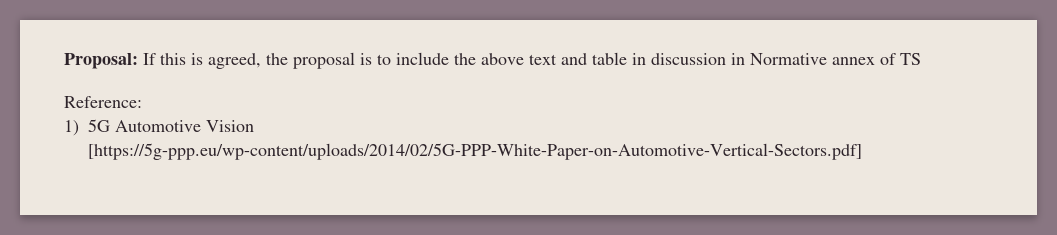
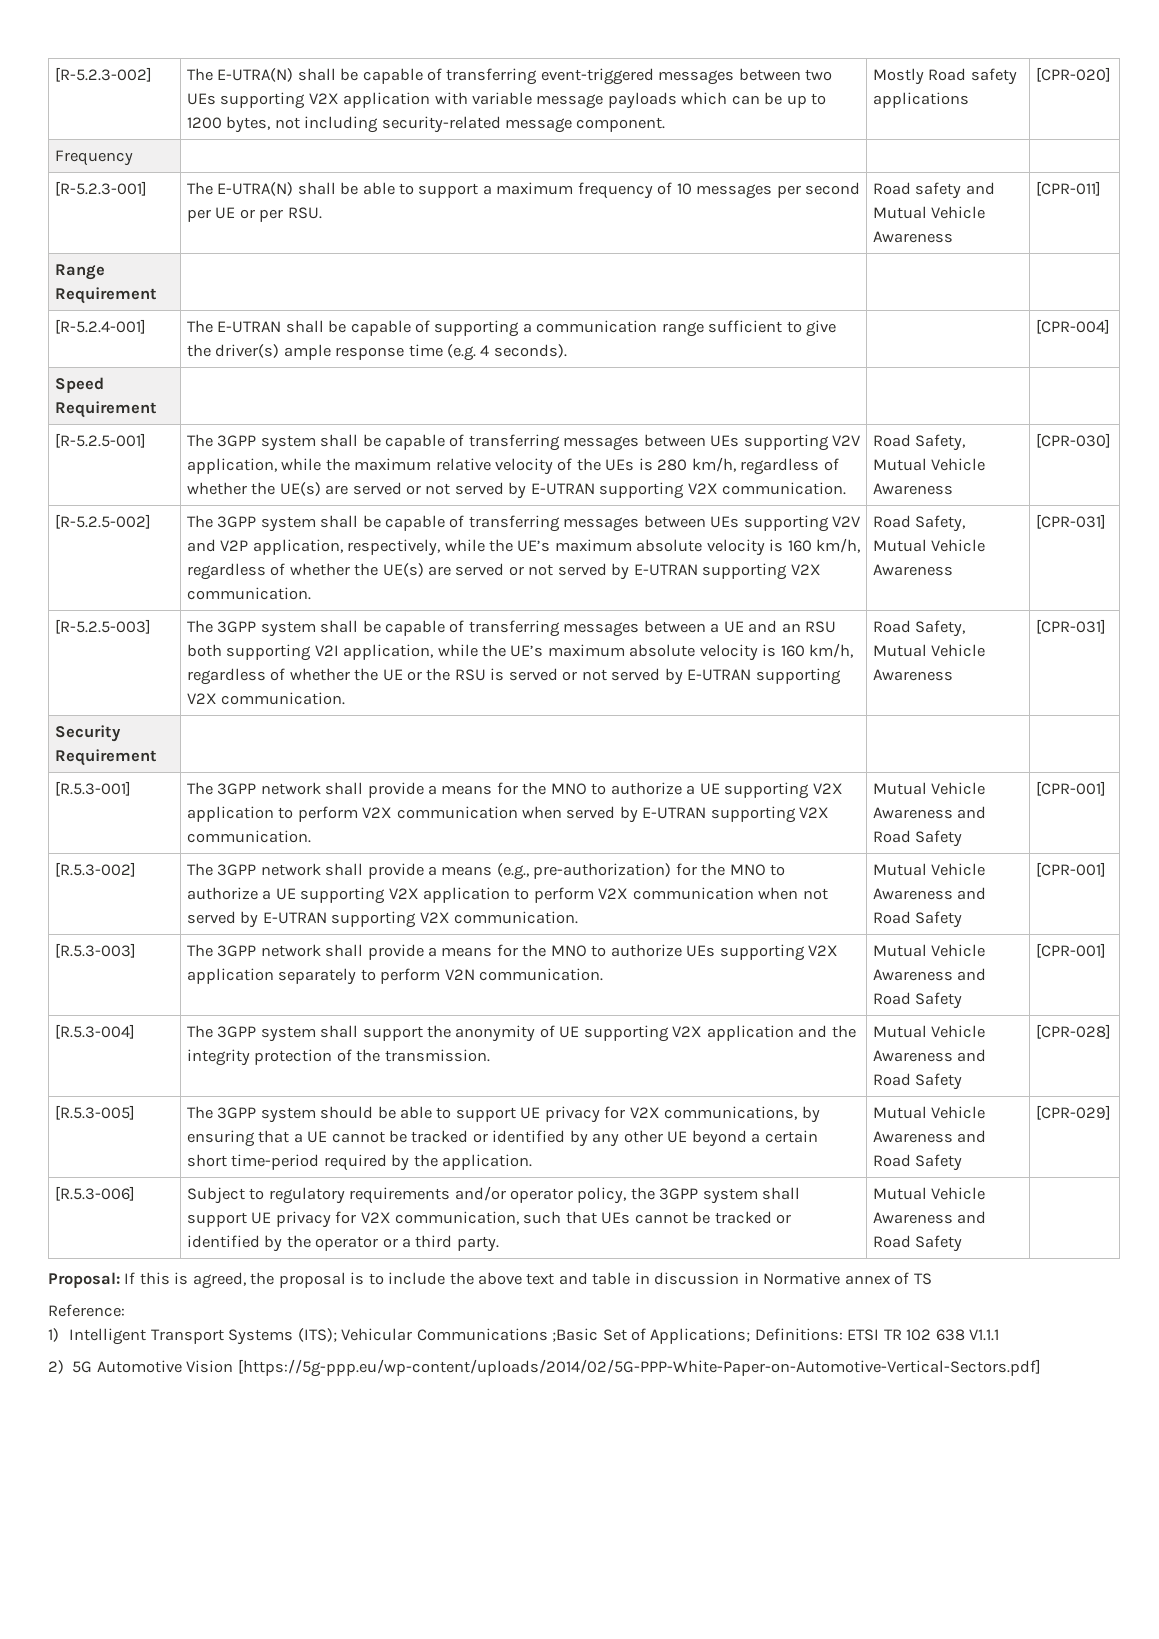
(64, 61) none -> [54,67,152,82] [186,68,833,85] [186,92,827,109] [186,116,666,133] [872,68,1017,85] [872,92,969,108] [1035,67,1111,82] [54,150,133,166] [54,181,147,196] [186,182,861,199] [186,207,322,222] [872,182,995,199] [872,206,986,219] [872,231,953,243] [1035,181,1101,196] [54,264,105,280] [54,287,157,304] [54,319,146,334] [186,320,837,337] [186,344,567,361] [1035,319,1110,334] [54,377,104,393] [54,401,157,418] [54,433,146,448] [186,434,861,451] [186,457,839,475] [186,482,847,499] [872,434,966,451] [872,458,986,471] [872,483,953,495] [1035,433,1111,448] [54,514,151,529] [186,515,861,532] [186,538,861,556] [186,563,821,580] [186,587,311,600] [872,515,966,532] [872,539,986,552] [872,564,953,576] [1035,514,1106,529] [54,619,151,634] [186,620,837,637] [186,643,854,661] [186,668,841,685] [186,692,346,705] [872,620,966,637] [872,644,986,657] [872,669,953,681] [1035,619,1106,634] [54,725,121,742] [54,749,157,766] [54,781,131,796] [186,782,843,799] [186,806,830,823] [186,830,311,843] [872,782,986,795] [872,806,987,819] [872,830,963,847] [1035,781,1106,796] [54,862,136,877] [186,863,786,880] [186,887,828,904] [186,911,579,928] [872,863,986,876] [872,887,987,900] [872,911,963,928] [1035,862,1106,877] [54,943,136,958] [186,944,839,961] [186,968,604,985] [872,944,986,957] [872,968,987,981] [872,992,963,1009] [1035,943,1106,958] [54,1024,135,1039] [186,1025,856,1042] [186,1049,490,1066] [872,1025,986,1038] [872,1049,987,1062] [872,1073,963,1090] [1035,1024,1111,1039] [54,1105,135,1120] [186,1106,820,1123] [186,1130,818,1147] [186,1154,533,1171] [872,1106,986,1119] [872,1130,987,1143] [872,1154,963,1171] [1035,1105,1111,1120] [54,1186,135,1201] [186,1186,801,1204] [186,1211,792,1228] [186,1235,499,1252] [872,1187,986,1200] [872,1211,987,1224] [872,1235,963,1252] [R-5.2.3-002] | The E-UTRA(N) shall be capable of transferring event-triggered messages between two UEs supporting V2X application with variable message payloads which can be up to 1200 bytes, not including security-related message component. | Mostly Road safety applications | [CPR-020] // Frequency | | | // [R-5.2.3-001] | The E-UTRA(N) shall be able to support a maximum frequency of 10 messages per second per UE or per RSU. | Road safety and Mutual Vehicle Awareness | [CPR-011] // Range Requirement | | | // [R-5.2.4-001] | The E-UTRAN shall be capable of supporting a communication range sufficient to give the driver(s) ample response time (e.g. 4 seconds). | | [CPR-004] // Speed Requirement | | | // [R-5.2.5-001] | The 3GPP system shall be capable of transferring messages between UEs supporting V2V application, while the maximum relative velocity of the UEs is 280 km/h, regardless of whether the UE(s) are served or not served by E-UTRAN supporting V2X communication. | Road Safety, Mutual Vehicle Awareness | [CPR-030] // [R-5.2.5-002] | The 3GPP system shall be capable of transferring messages between UEs supporting V2V and V2P application, respectively, while the UE’s maximum absolute velocity is 160 km/h, regardless of whether the UE(s) are served or not served by E-UTRAN supporting V2X communication. | Road Safety, Mutual Vehicle Awareness | [CPR-031] // [R-5.2.5-003] | The 3GPP system shall be capable of transferring messages between a UE and an RSU both supporting V2I application, while the UE’s maximum absolute velocity is 160 km/h, regardless of whether the UE or the RSU is served or not served by E-UTRAN supporting V2X communication. | Road Safety, Mutual Vehicle Awareness | [CPR-031] // Security Requirement | | | // [R.5.3-001] | The 3GPP network shall provide a means for the MNO to authorize a UE supporting V2X application to perform V2X communication when served by E-UTRAN supporting V2X communication. | Mutual Vehicle Awareness and Road Safety | [CPR-001] // [R.5.3-002] | The 3GPP network shall provide a means (e.g., pre-authorization) for the MNO to authorize a UE supporting V2X application to perform V2X communication when not served by E-UTRAN supporting V2X communication. | Mutual Vehicle Awareness and Road Safety | [CPR-001] // [R.5.3-003] | The 3GPP network shall provide a means for the MNO to authorize UEs supporting V2X application separately to perform V2N communication. | Mutual Vehicle Awareness and Road Safety | [CPR-001] // [R.5.3-004] | The 3GPP system shall support the anonymity of UE supporting V2X application and the integrity protection of the transmission. | Mutual Vehicle Awareness and Road Safety | [CPR-028] // [R.5.3-005] | The 3GPP system should be able to support UE privacy for V2X communications, by ensuring that a UE cannot be tracked or identified by any other UE beyond a certain short time-period required by the application. | Mutual Vehicle Awareness and Road Safety | [CPR-029] // [R.5.3-006] | Subject to regulatory requirements and/or operator policy, the 3GPP system shall support UE privacy for V2X communication, such that UEs cannot be tracked or identified by the operator or a third party. | Mutual Vehicle Awareness and Road Safety | //
(79, 128) none -> [69,1328,1000,1345] [48,1360,64,1374] Intelligent Transport Systems (ITS); Vehicular Communications ;Basic Set of Applications; Definitions: ETSI TR 102 638 V1.1.1 // 2)

